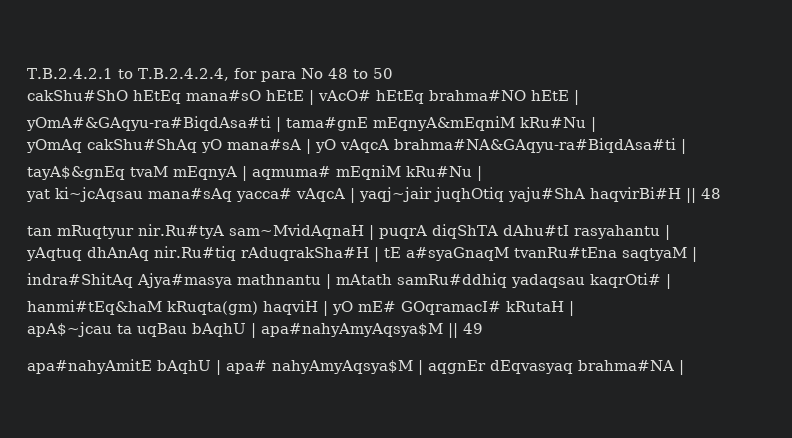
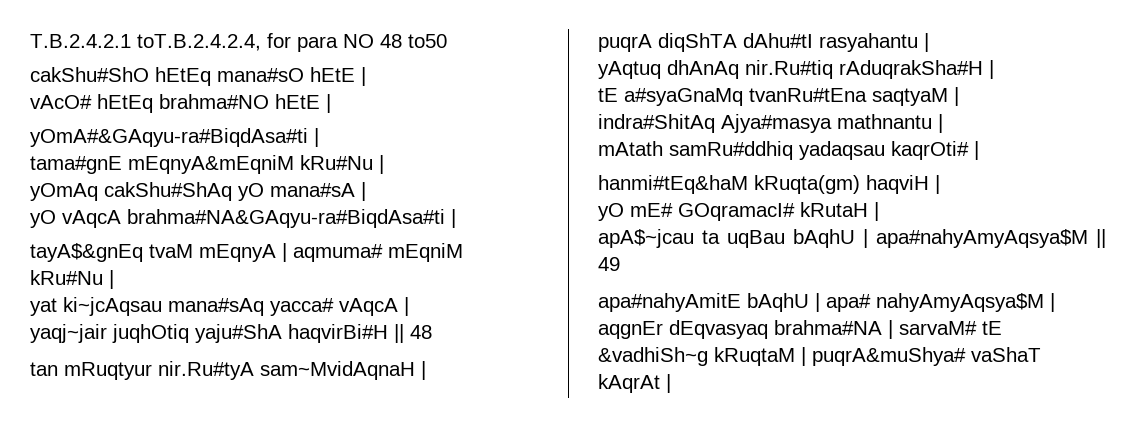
[117,68,393,82] to T.B.2.4.2.4, for para No 48 to 50 -> [137,33,447,52] toT.B.2.4.2.4, for para NO 48 to50
(314, 97) none -> (366, 76) //
(281, 124) none -> (319, 137) //
(311, 146) none -> (366, 191) //
(355, 195) none -> (409, 306) //
(374, 232) none -> (426, 370) //
[383,247,509,261] tE a#syaGnaqM -> [598,88,743,106] // tE a#syaGnaMq
(331, 281) none -> (943, 123) //
(328, 308) none -> (940, 184) //
(684, 367) none -> [899,321,1002,335] [598,347,1041,366] [598,374,671,393] sarvaM# tE &vadhiSh~g kRuqtaM | puqrA&muShya# vaShaT kAqrAt |

